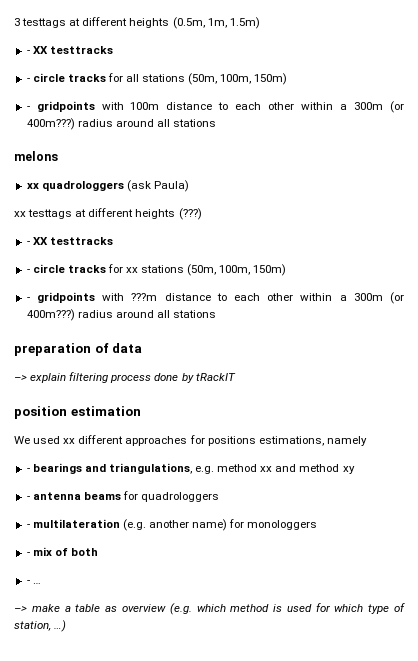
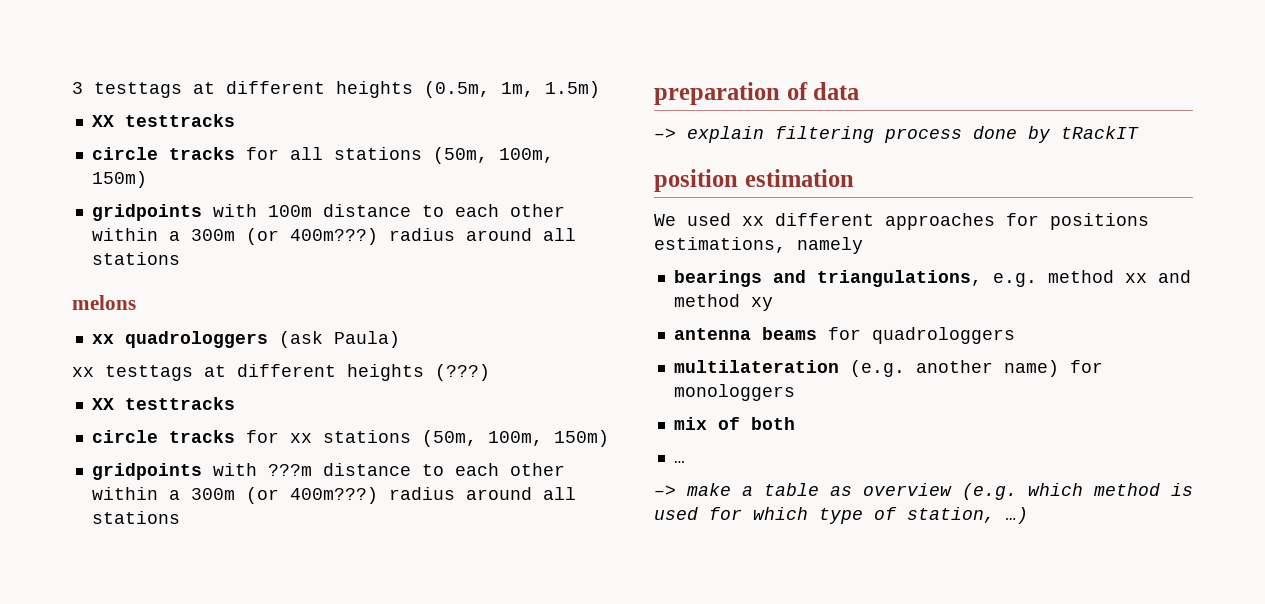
[26,46,113,54] [26,78,30,82] - XX testtracks // - -> [91,114,235,127] XX testtracks //
[26,106,30,110] - -> (147, 179) none
[26,237,113,245] [26,269,30,273] - XX testtracks // - -> [91,397,235,410] XX testtracks //
[26,297,30,301] - -> (609, 438) none
[26,468,30,472] - -> (863, 245) none
[26,496,30,500] - -> (773, 304) none
[26,524,30,528] - -> (1015, 335) none
[26,552,30,556] - -> (795, 392) none
[26,580,30,584] - -> (795, 423) none

